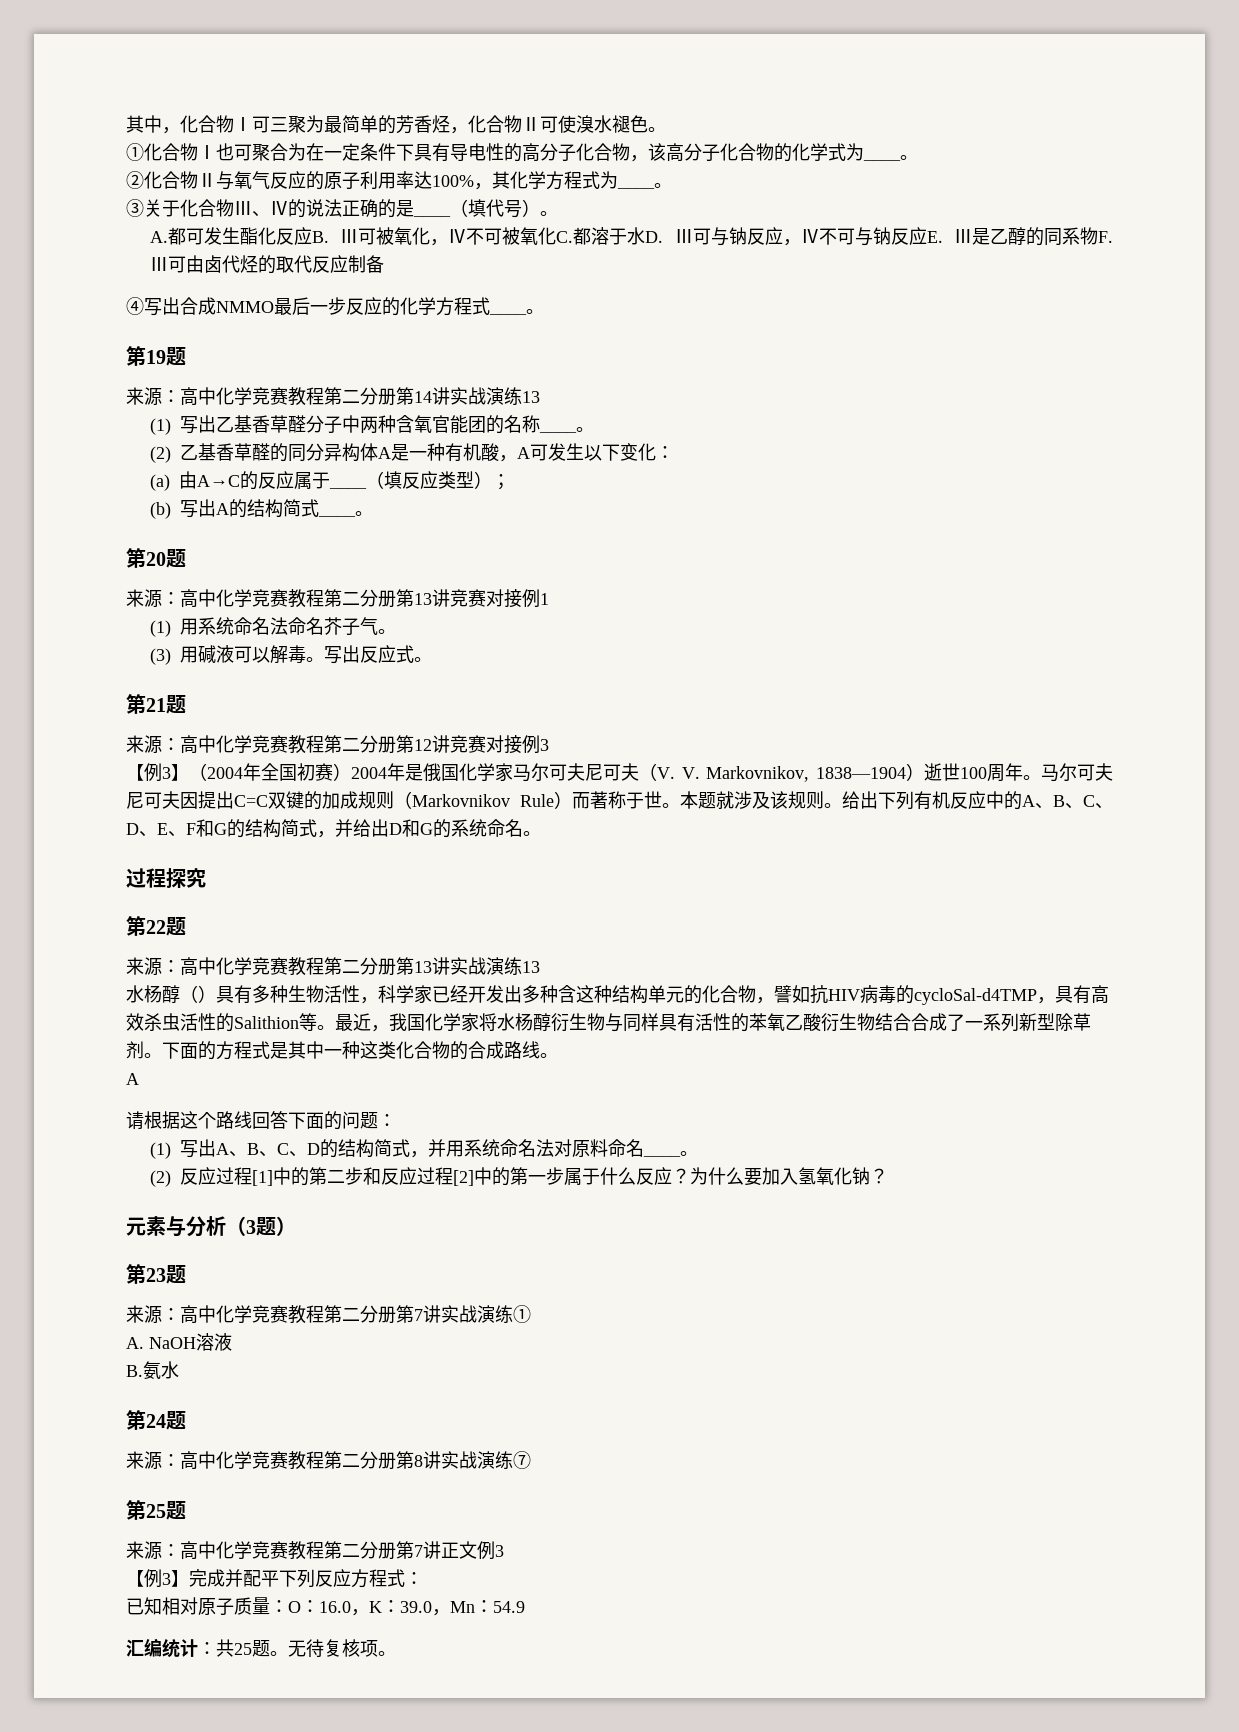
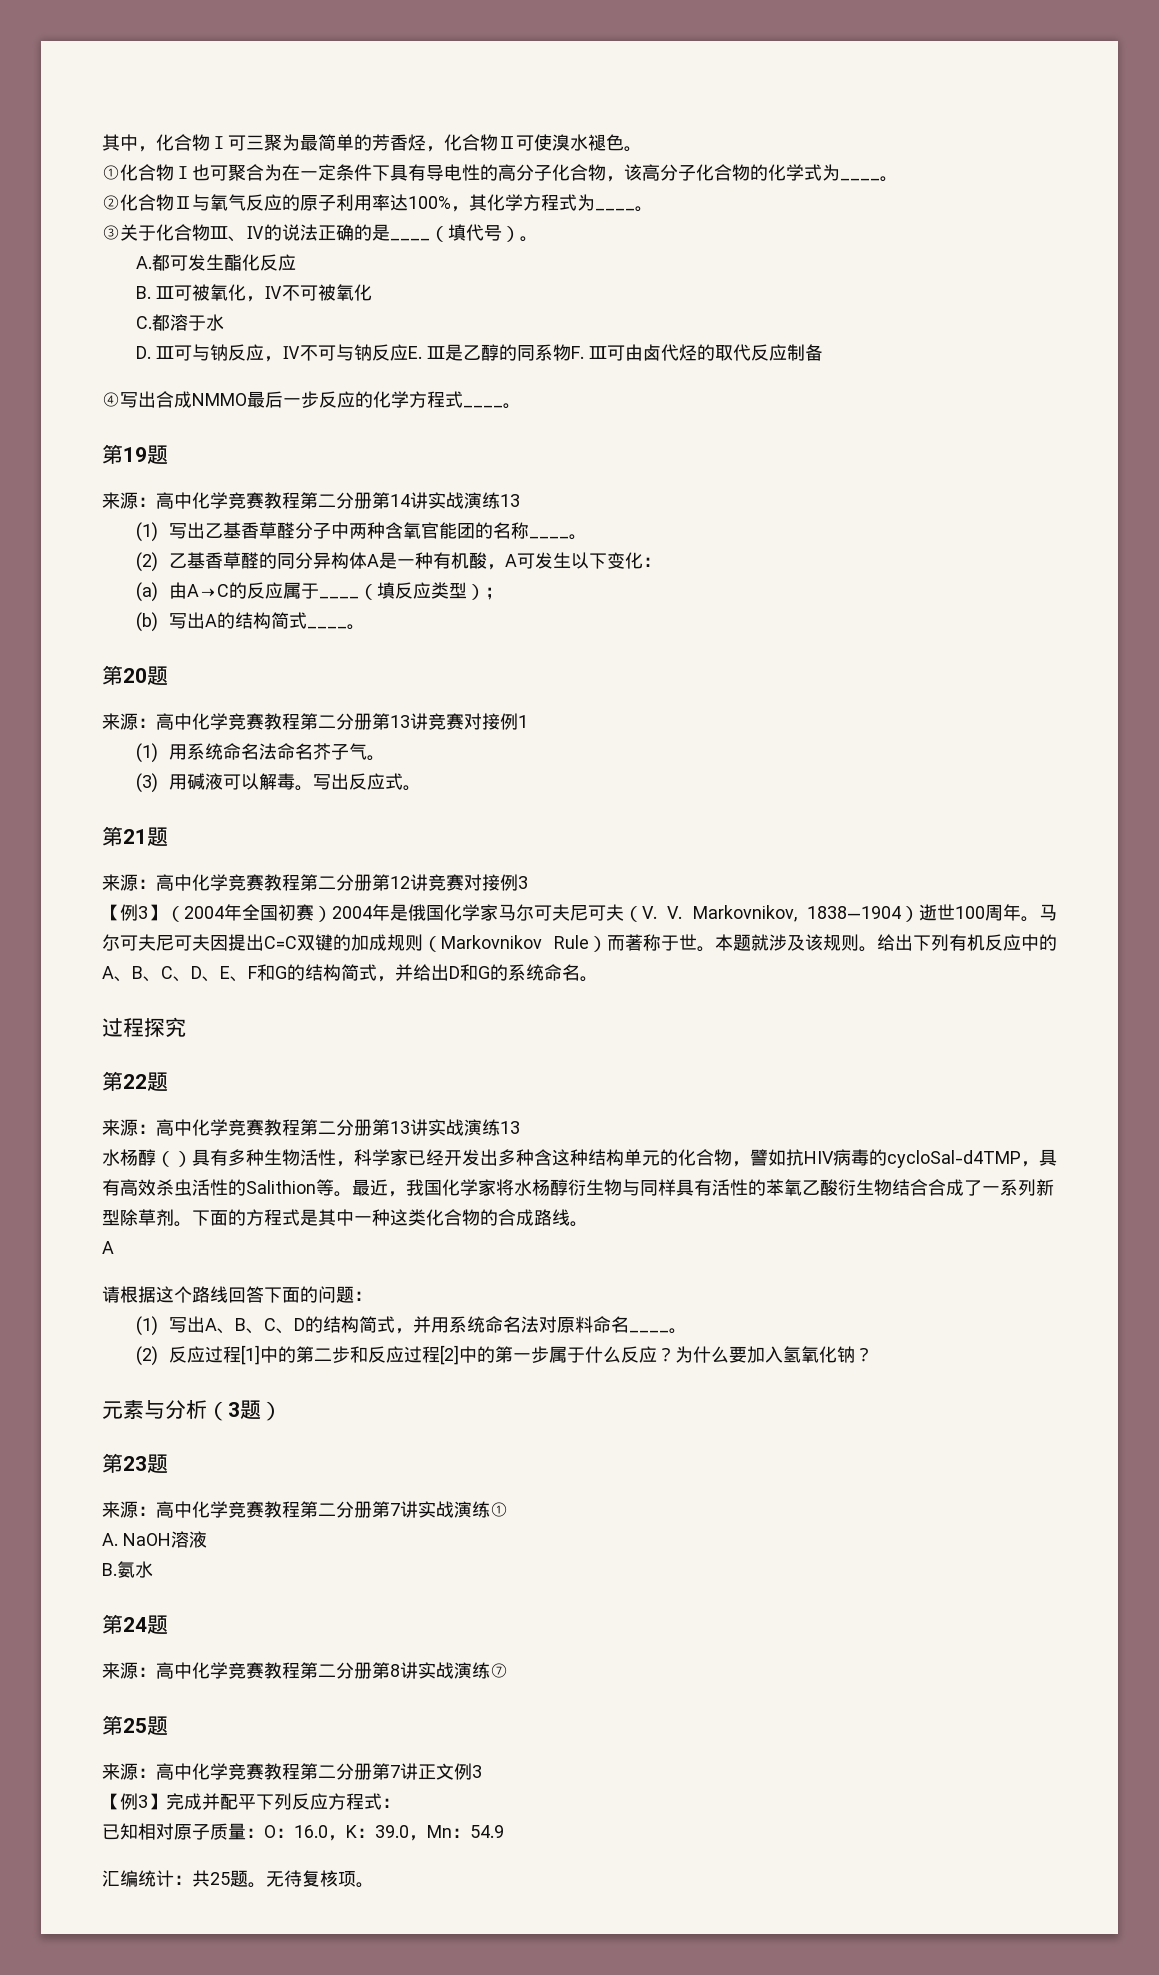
(313, 236) none -> (296, 262) //
(557, 236) none -> (372, 292) //
(646, 236) none -> (224, 322) //

